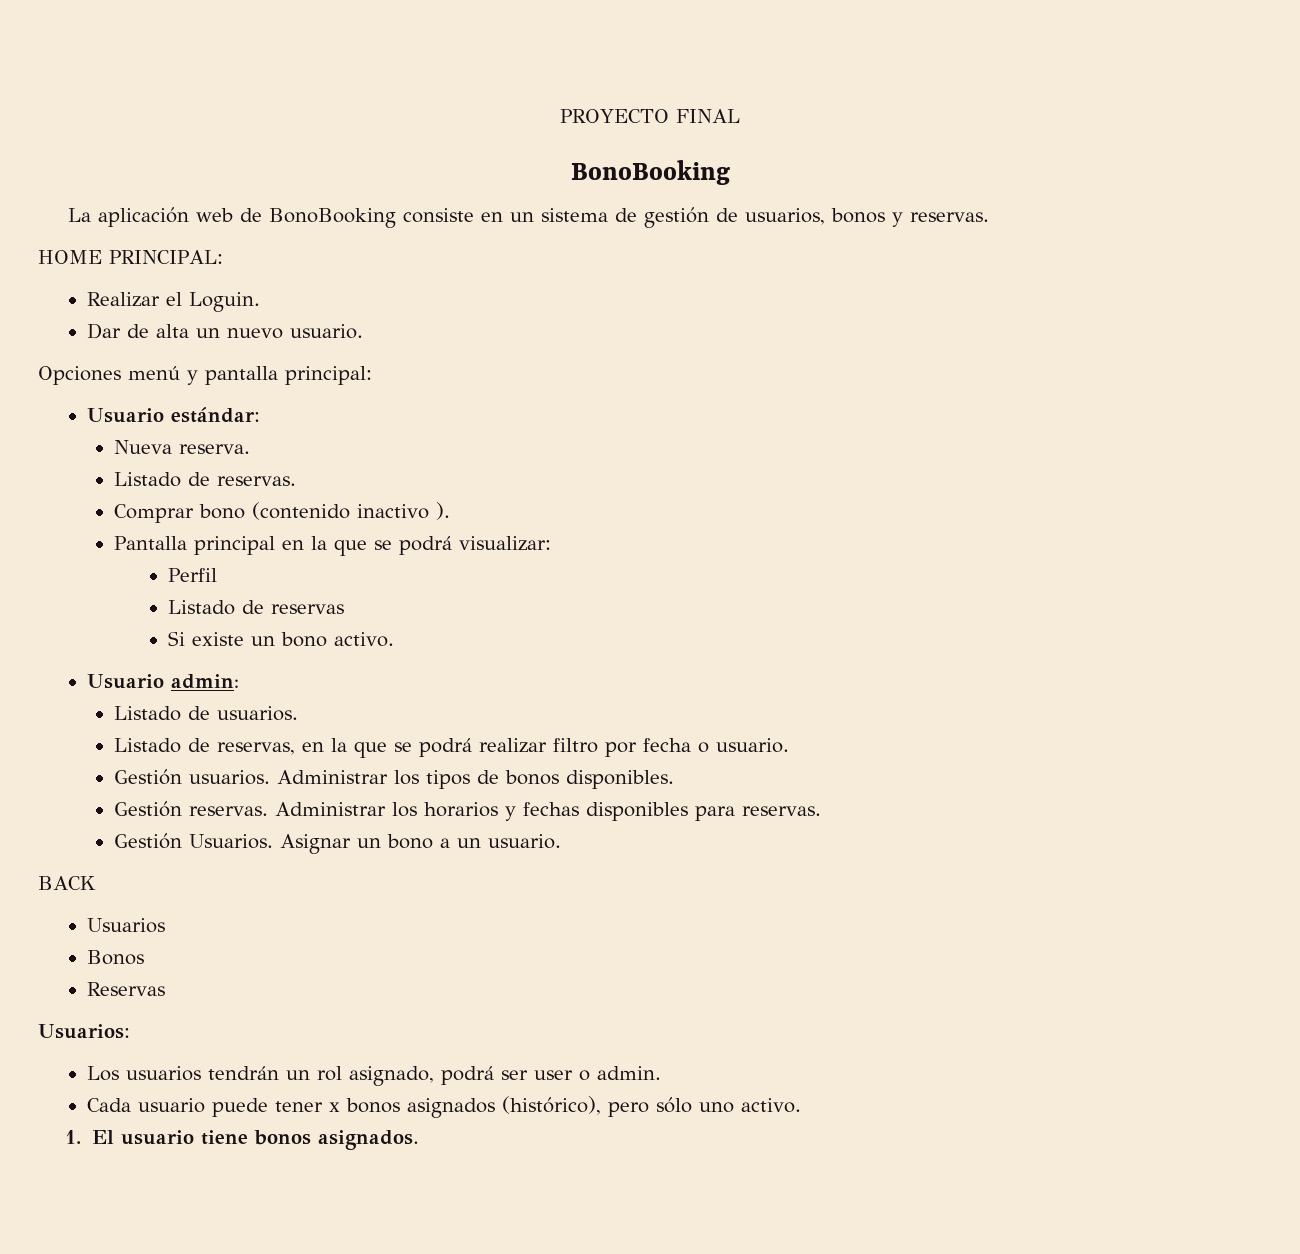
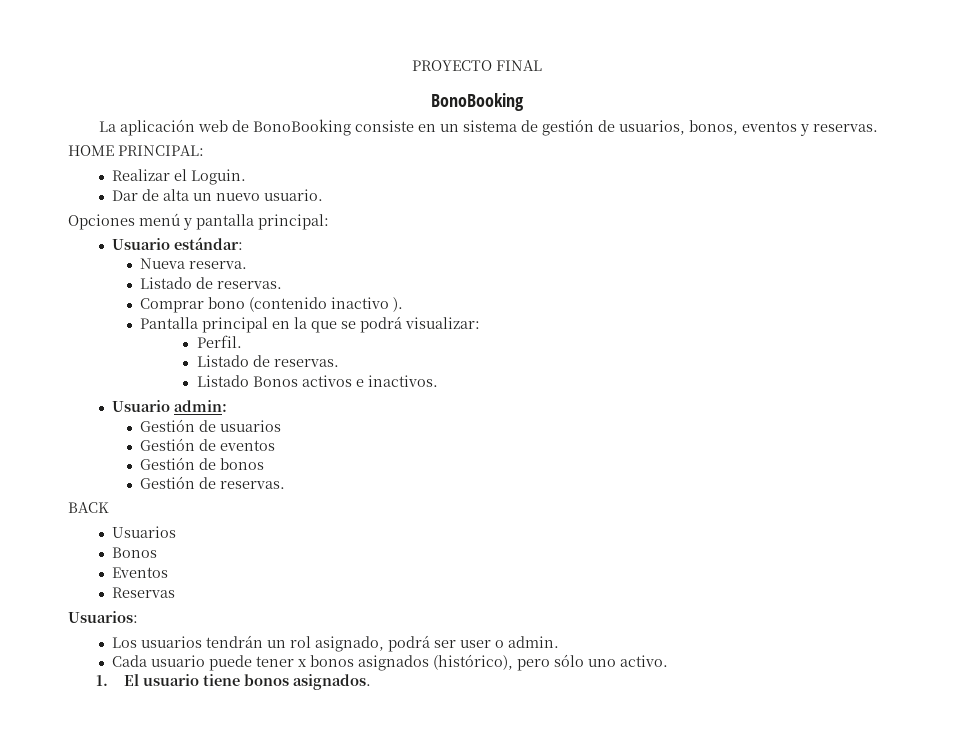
[830,208,885,223] bonos -> [689,120,798,135] bonos, eventos
[168,568,218,582] [168,600,345,615] [168,631,395,647] [87,674,240,689] [114,706,299,721] [114,738,790,758] [114,769,471,789] Perfil // Listado de reservas // Si existe un bono activo. // Usuario admin: // Listado de usuarios. // Listado de reservas, en la que se podrá realizar filtro por fecha o usuario. // Gestión usuarios. Administrar los tipos -> [196,335,242,348] [196,355,339,367] [196,375,438,387] [112,400,228,412] [140,419,282,432] [140,438,276,451] [140,457,196,470] Perfil. // Listado de reservas. // Listado Bonos activos e inactivos. // Usuario admin: // Gestión de usuarios // Gestión de eventos // Gestión
[566,770,675,789] [114,801,822,821] [114,833,562,854] disponibles. // Gestión reservas. Administrar los horarios y fechas disponibles para reservas. // Gestión Usuarios. Asignar un bono a un usuario. -> [140,476,286,489] // Gestión de reservas.
(145, 957) none -> [112,567,169,578] // Eventos

